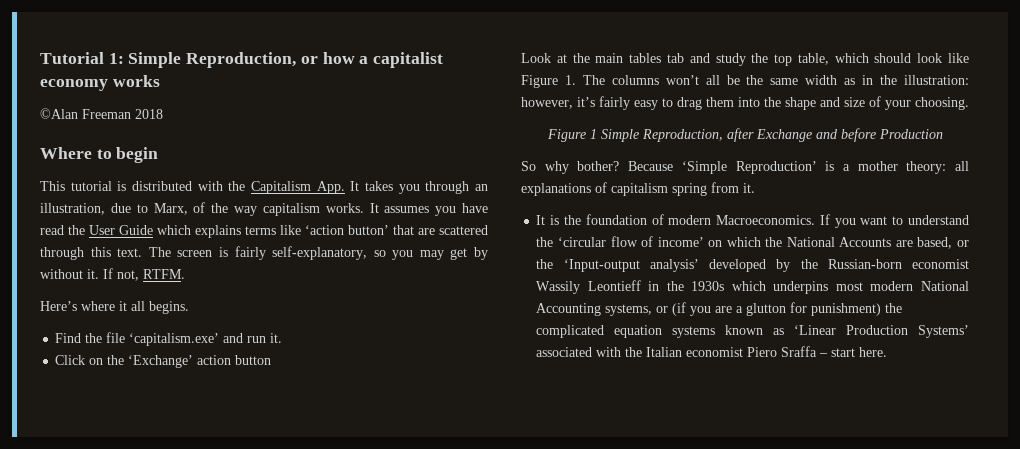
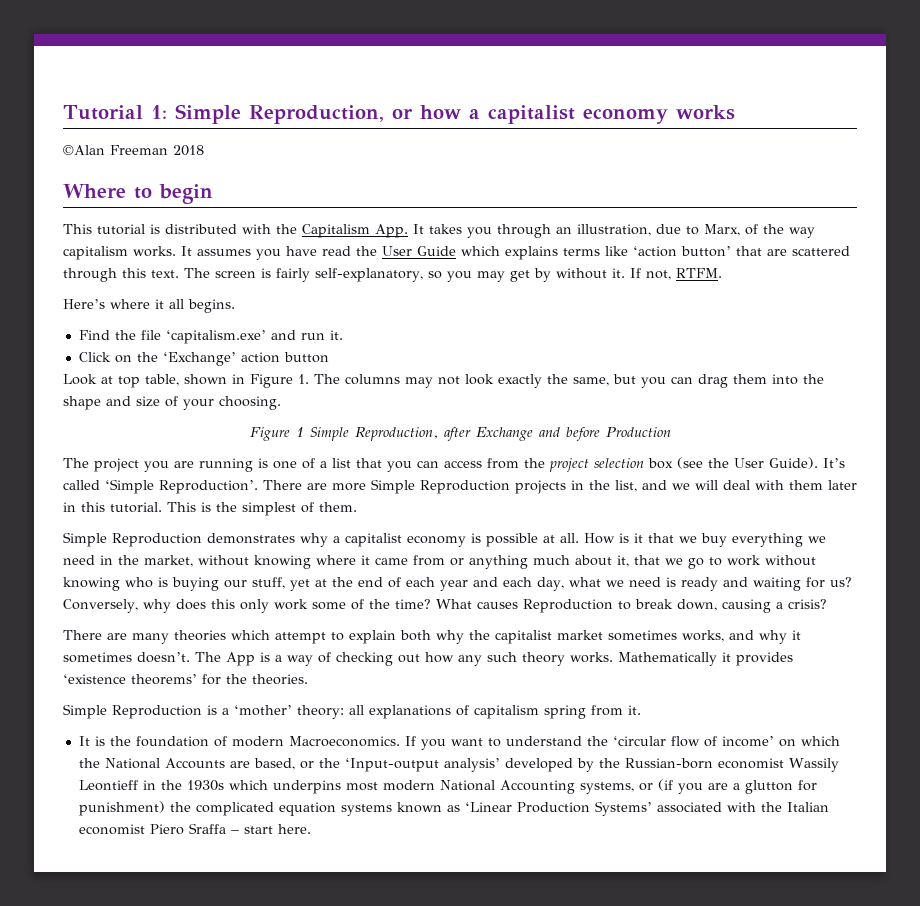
[572,53,969,66] [521,75,969,88] [521,96,673,110] the main tables tab and study the top table, which should look like Figure 1. The columns won’t all be the same width as in the illustration: however, it’s fairly easy to -> [118,374,693,388] top table, shown in Figure 1. The columns may not look exactly the same, but you can
[521,161,898,174] So why bother? Because ‘Simple Reproduction’ is a mother -> [63,457,845,472] [63,479,857,494] [63,502,357,516] [63,532,826,547] [63,555,816,569] [63,577,852,591] [63,599,827,613] [63,630,801,644] [63,652,793,666] [63,674,308,685] [63,704,292,719] The project you are running is one of a list that you can access from the project selection box (see the User Guide). It’s called ‘Simple Reproduction’. There are more Simple Reproduction projects in the list, and we will deal with them later in this tutorial. This is the simplest of them. // Simple Reproduction demonstrates why a capitalist economy is possible at all. How is it that we buy everything we need in the market, without knowing where it came from or anything much about it, that we go to work without knowing who is buying our stuff, yet at the end of each year and each day, what we need is ready and waiting for us? Conversely, why does this only work some of the time? What causes Reproduction to break down, causing a crisis? // There are many theories which attempt to explain both why the capitalist market sometimes works, and why it sometimes doesn’t. The App is a way of checking out how any such theory works. Mathematically it provides ‘existence theorems’ for the theories. // Simple Reproduction is a ‘mother’

